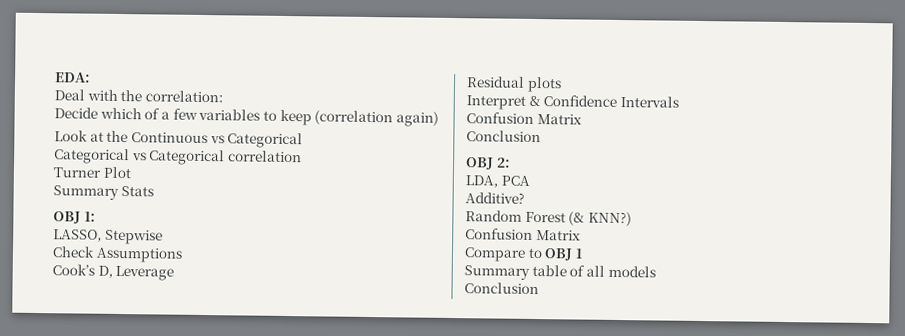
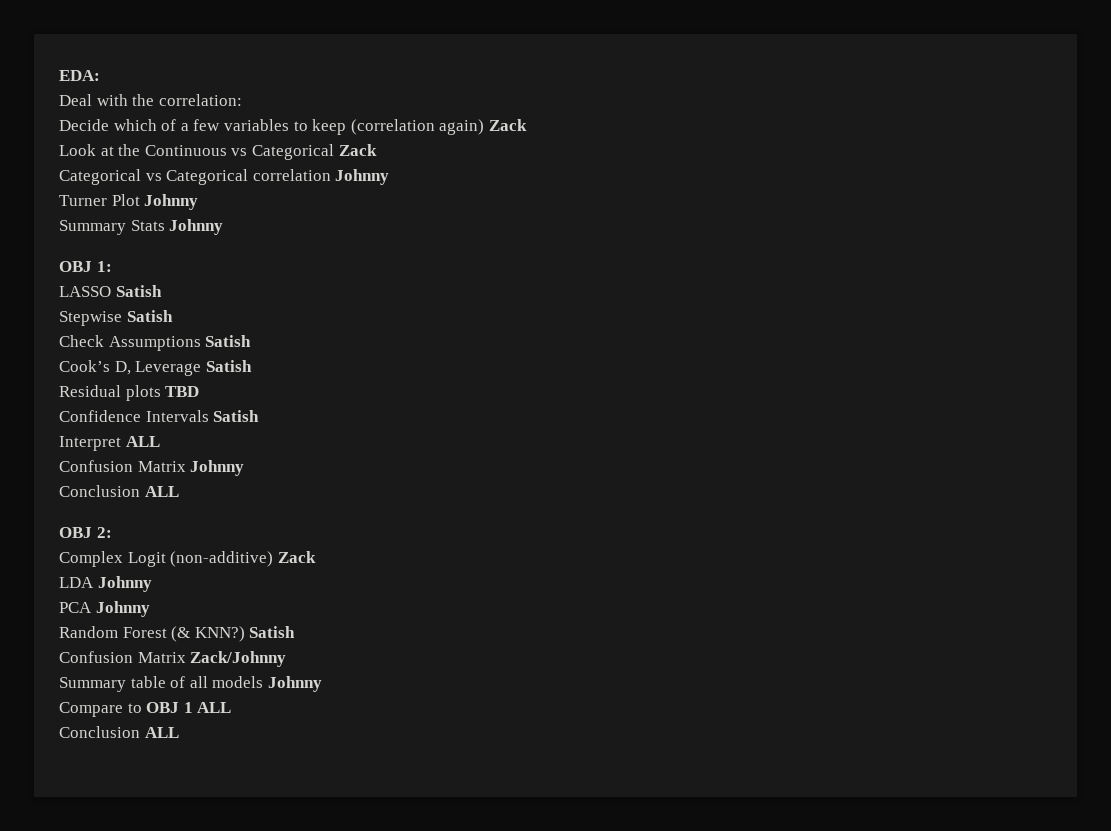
(439, 119) none -> [488,119,527,131] Zack
(304, 140) none -> [338,144,377,156] Zack
(302, 156) none -> [335,169,390,185] Johnny
(131, 172) none -> [144,194,199,210] Johnny
(154, 191) none -> [169,219,224,235] Johnny
[53,229,102,242] LASSO, -> [59,285,162,297] LASSO Satish //
(163, 237) none -> [126,310,173,322] Satish
(183, 255) none -> [205,335,252,347] Satish
(175, 273) none -> [205,360,252,372] Satish
[466,95,679,110] [466,112,582,125] [466,130,541,143] // Interpret & Confidence Intervals // Confusion Matrix // Conclusion -> [165,386,200,397] [59,410,260,422] [59,436,160,451] [59,460,245,476] [59,485,179,497] TBD // Confidence Intervals Satish // Interpret ALL // Confusion Matrix Johnny // Conclusion ALL
[465,175,498,188] LDA, -> [59,551,316,567] [59,576,152,592] Complex Logit (non-additive) Zack // LDA Johnny //
[465,192,525,204] // Additive? -> [95,601,150,617] Johnny
[465,228,581,241] [464,247,583,262] // Confusion Matrix // Compare to OBJ 1 -> [249,626,296,638] [59,651,287,667] Satish // Confusion Matrix Zack/Johnny
[464,282,539,295] // Conclusion -> [267,676,322,692] [59,702,232,717] [59,726,179,738] Johnny // Compare to OBJ 1 ALL // Conclusion ALL

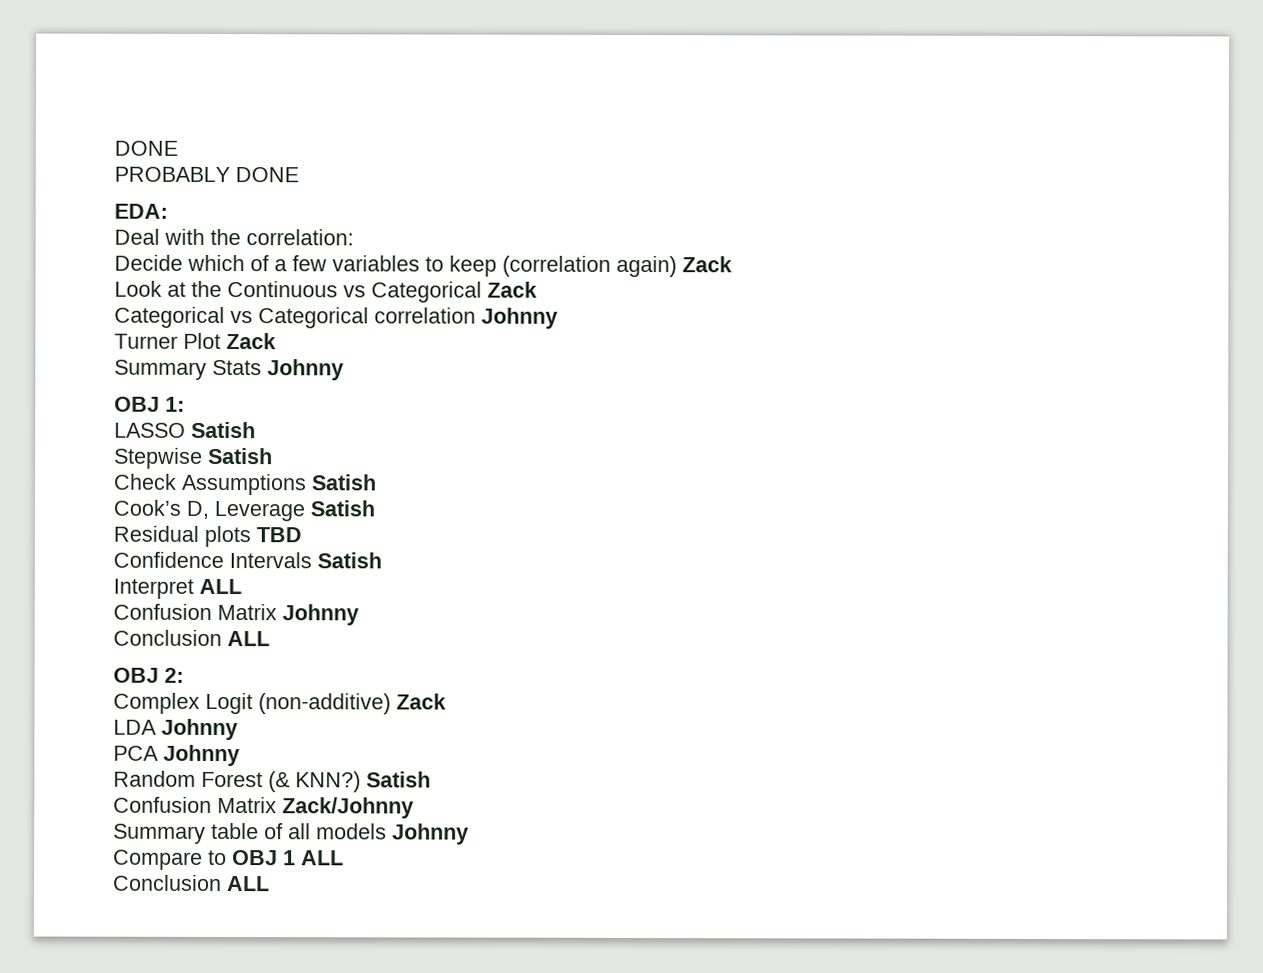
(59, 75) none -> [114,140,178,156] [114,166,299,183] DONE // PROBABLY DONE //
[144,194,199,210] Johnny -> [226,333,276,350] Zack

